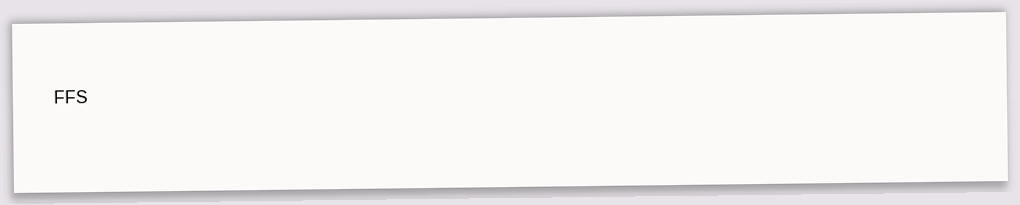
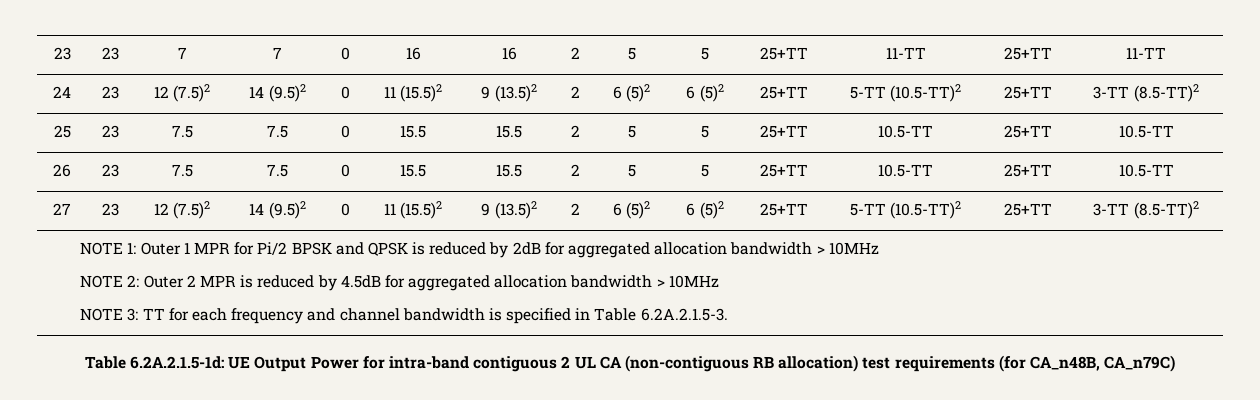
[53,90,88,104] FFS -> [53,47,71,60] [102,47,119,60] [177,47,187,59] [273,47,282,59] [340,47,350,60] [405,47,421,60] [501,47,517,60] [571,47,580,59] [627,47,636,60] [701,47,709,60] [759,47,808,60] [885,47,926,59] [1003,47,1052,60] [1126,47,1166,59] [53,86,71,98] [102,86,119,99] [153,84,211,102] [249,84,306,102] [340,86,350,99] [383,84,443,102] [481,84,537,102] [571,86,580,98] [612,84,651,102] [686,84,724,102] [759,86,808,99] [849,84,962,102] [1003,86,1052,99] [1093,84,1199,102] [53,125,71,138] [102,125,119,138] [171,125,193,138] [267,125,288,138] [340,125,350,138] [400,125,426,138] [496,125,522,138] [571,125,580,137] [627,125,636,138] [701,125,709,138] [759,125,808,138] [878,125,933,138] [1003,125,1052,138] [1118,125,1174,138] [53,164,71,177] [102,164,119,177] [171,164,193,177] [267,164,288,177] [340,164,350,177] [400,164,426,177] [496,164,522,177] [571,164,580,176] [627,164,636,177] [701,164,709,177] [759,164,808,177] [878,164,933,177] [1003,164,1052,177] [1118,164,1174,177] [53,203,71,215] [102,203,119,216] [153,201,211,219] [249,201,306,219] [340,203,350,216] [383,201,443,219] [481,201,537,219] [571,203,580,215] [612,201,651,219] [686,201,724,219] [759,203,808,216] [849,201,962,219] [1003,203,1052,216] [1093,201,1199,219] [80,242,879,258] [80,275,719,291] [80,308,728,324] [84,355,1176,372] 23 | 23 | 7 | 7 | 0 | 16 | 16 | 2 | 5 | 5 | 25+TT | 11-TT | 25+TT | 11-TT // 24 | 23 | 12 (7.5)2 | 14 (9.5)2 | 0 | 11 (15.5)2 | 9 (13.5)2 | 2 | 6 (5)2 | 6 (5)2 | 25+TT | 5-TT (10.5-TT)2 | 25+TT | 3-TT (8.5-TT)2 // 25 | 23 | 7.5 | 7.5 | 0 | 15.5 | 15.5 | 2 | 5 | 5 | 25+TT | 10.5-TT | 25+TT | 10.5-TT // 26 | 23 | 7.5 | 7.5 | 0 | 15.5 | 15.5 | 2 | 5 | 5 | 25+TT | 10.5-TT | 25+TT | 10.5-TT // 27 | 23 | 12 (7.5)2 | 14 (9.5)2 | 0 | 11 (15.5)2 | 9 (13.5)2 | 2 | 6 (5)2 | 6 (5)2 | 25+TT | 5-TT (10.5-TT)2 | 25+TT | 3-TT (8.5-TT)2 // NOTE 1: Outer 1 MPR for Pi/2 BPSK and QPSK is reduced by 2dB for aggregated allocation bandwidth > 10MHz // NOTE 2: Outer 2 MPR is reduced by 4.5dB for aggregated allocation bandwidth > 10MHz // NOTE 3: TT for each frequency and channel bandwidth is specified in Table 6.2A.2.1.5-3. // Table 6.2A.2.1.5-1d: UE Output Power for intra-band contiguous 2 UL CA (non-contiguous RB allocation) test requirements (for CA_n48B, CA_n79C)

